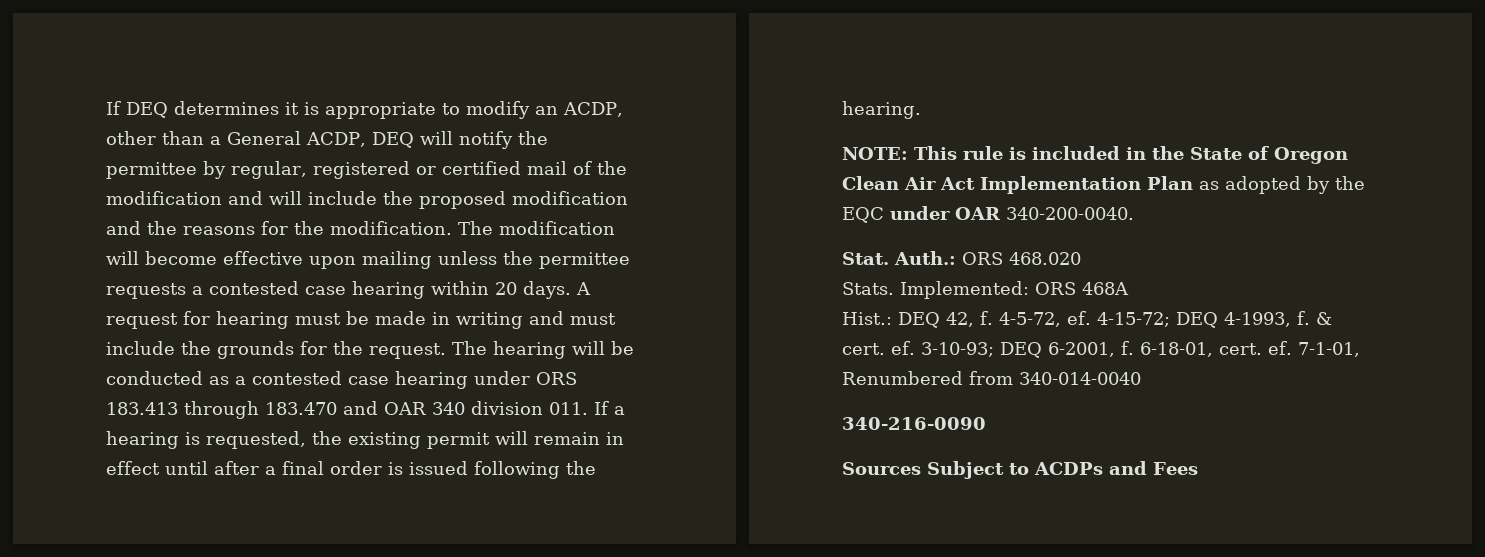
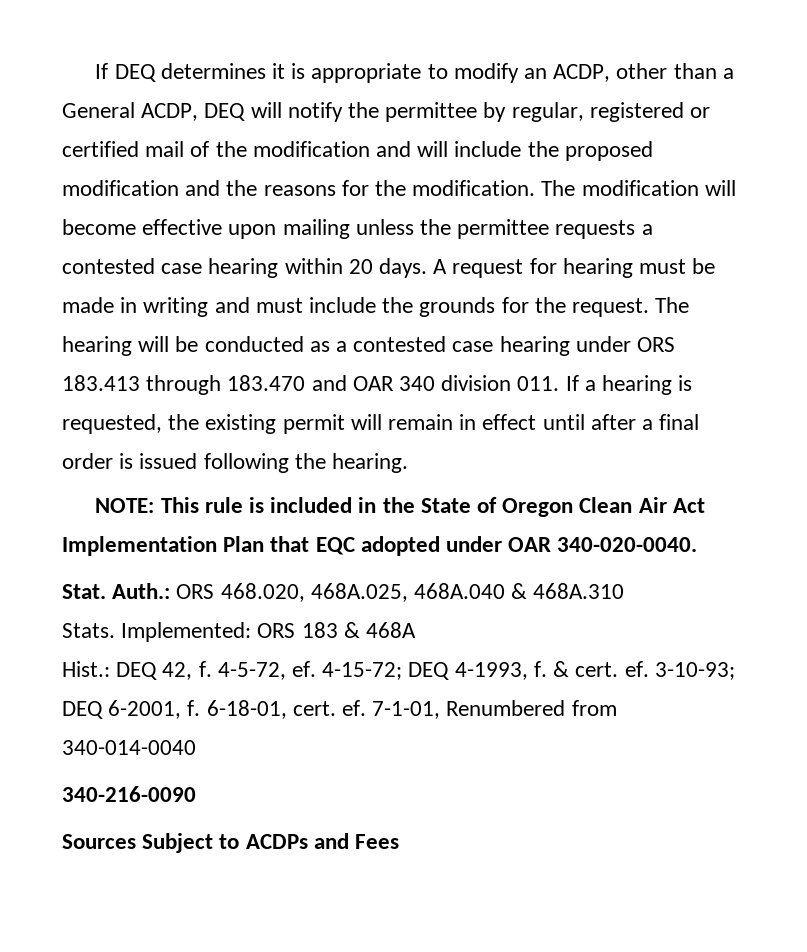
[1199,176,1365,194] [842,207,884,223] as adopted by the EQC -> [270,536,440,556] that EQC adopted
[1006,207,1134,220] 340-200-0040. -> [557,537,698,552] 340-020-0040.
[1009,252,1081,265] 468.020 -> [220,583,625,602] 468.020, 468A.025, 468A.040 & 468A.310
(1076, 288) none -> [301,622,360,638] 183 &

